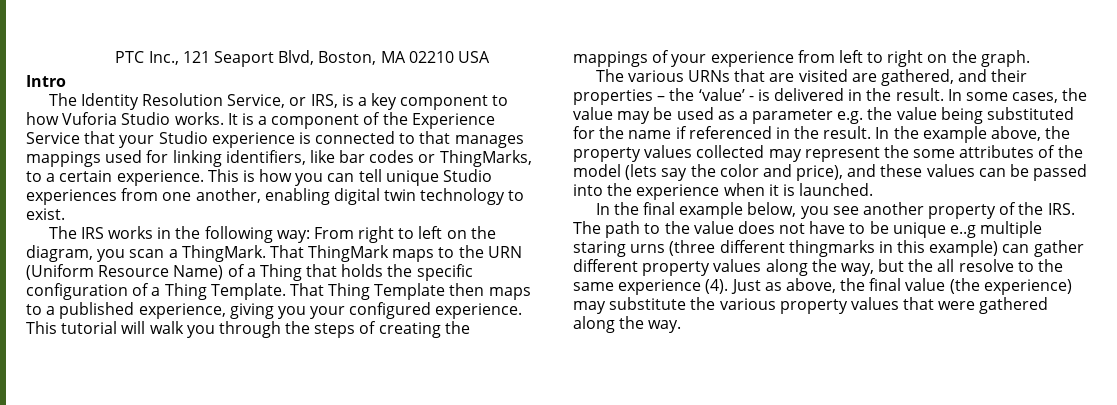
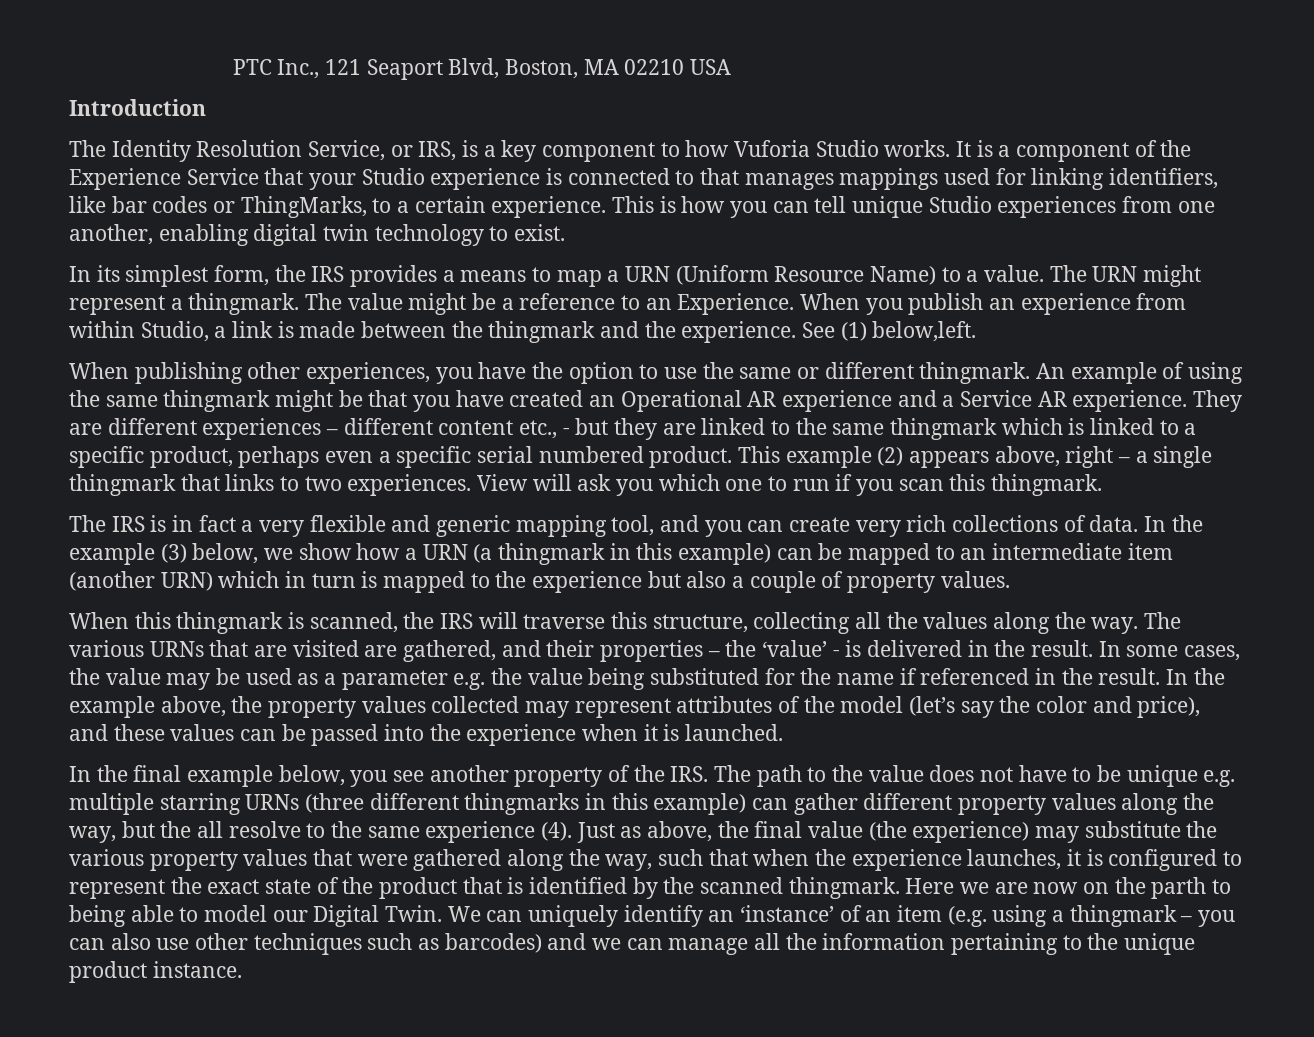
[26,75,66,87] Intro -> [69,99,206,116] Introduction
[48,226,496,243] [26,245,522,262] [26,264,473,281] [26,283,531,300] [26,302,523,319] [26,321,470,338] [573,50,1030,67] The IRS works in the following way: From right to left on the diagram, you scan a ThingMark. That ThingMark maps to the URN (Uniform Resource Name) of a Thing that holds the specific configuration of a Thing Template. That Thing Template then maps to a published experience, giving you your configured experience. This tutorial will walk you through the steps of creating the mappings of your experience from left to right on the graph. // -> [69,265,1202,287] [69,293,1187,315] [69,321,977,343] [69,362,1244,384] [69,390,1243,412] [69,418,1197,440] [69,446,1213,468] [69,474,1103,496] [69,515,1203,537] [69,543,1173,565] [69,571,1010,593] [69,612,1139,634] In its simplest form, the IRS provides a means to map a URN (Uniform Resource Name) to a value. The URN might represent a thingmark. The value might be a reference to an Experience. When you publish an experience from within Studio, a link is made between the thingmark and the experience. See (1) below,left. // When publishing other experiences, you have the option to use the same or different thingmark. An example of using the same thingmark might be that you have created an Operational AR experience and a Service AR experience. They are different experiences – different content etc., - but they are linked to the same thingmark which is linked to a specific product, perhaps even a specific serial numbered product. This example (2) appears above, right – a single thingmark that links to two experiences. View will ask you which one to run if you scan this thingmark. // The IRS is in fact a very flexible and generic mapping tool, and you can create very rich collections of data. In the example (3) below, we show how a URN (a thingmark in this example) can be mapped to an intermediate item (another URN) which in turn is mapped to the experience but also a couple of property values. // When this thingmark is scanned, the IRS will traverse this structure, collecting all the values along the way.
[883,145,956,158] the some -> (671, 708) none
[625,164,658,180] (lets -> [909,696,956,716] (let’s
[950,221,1043,238] [573,241,666,257] e..g multiple staring urns -> [1203,770,1236,787] [69,793,300,815] e.g. multiple starring URNs
[648,320,682,333] way. -> [605,849,1243,871] [69,877,1232,899] [69,905,1236,927] [69,933,1196,955] [69,961,242,983] way, such that when the experience launches, it is configured to represent the exact state of the product that is identified by the scanned thingmark. Here we are now on the parth to being able to model our Digital Twin. We can uniquely identify an ‘instance’ of an item (e.g. using a thingmark – you can also use other techniques such as barcodes) and we can manage all the information pertaining to the unique product instance.

